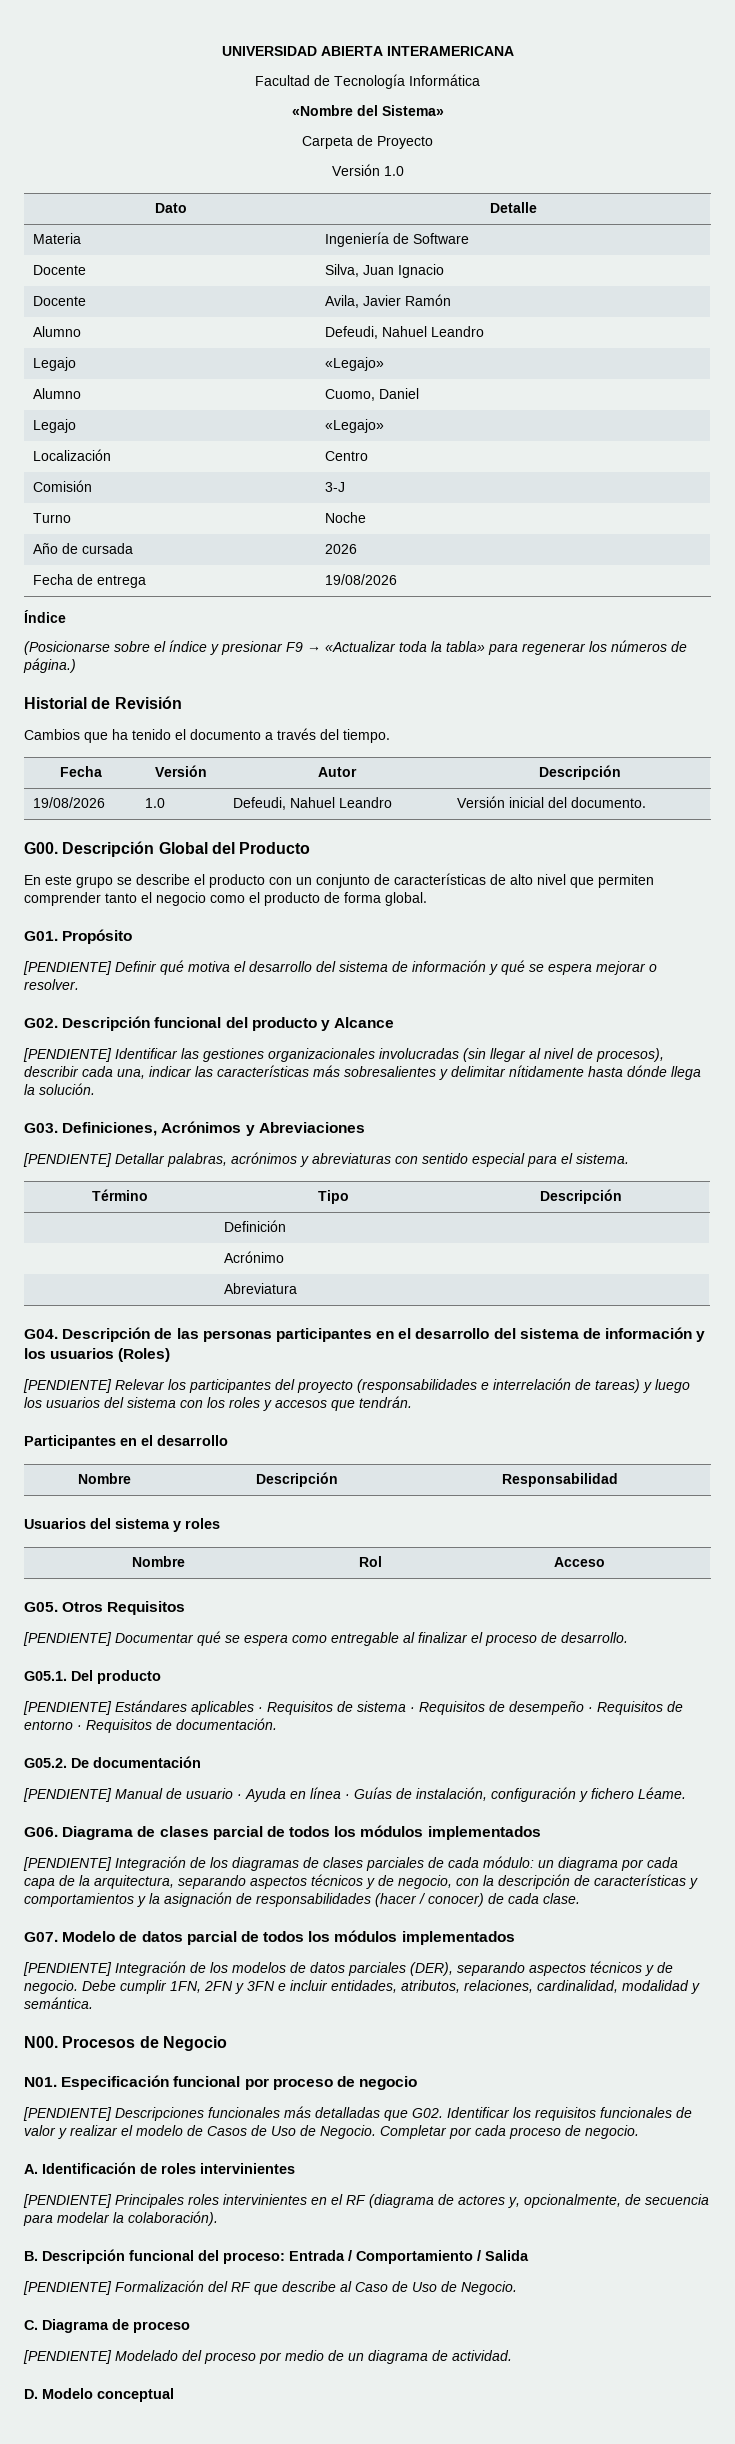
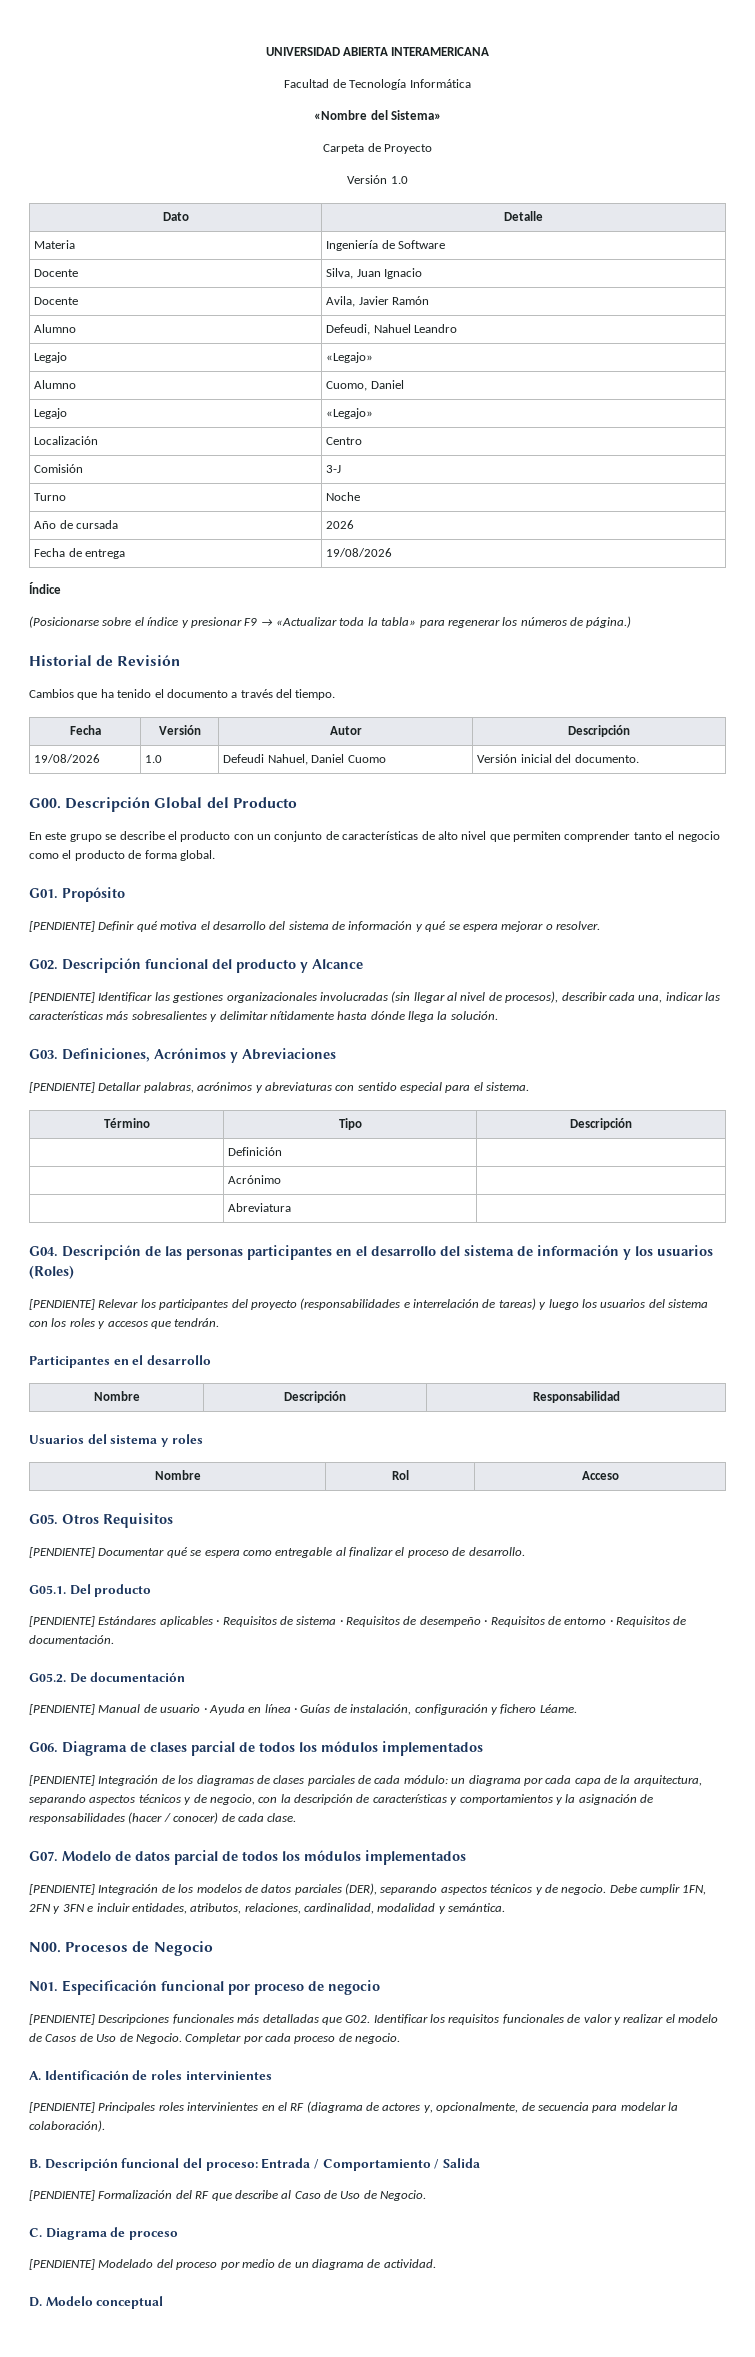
[232,797,392,810] Defeudi, Nahuel Leandro -> [223,754,386,765] Defeudi Nahuel, Daniel Cuomo

